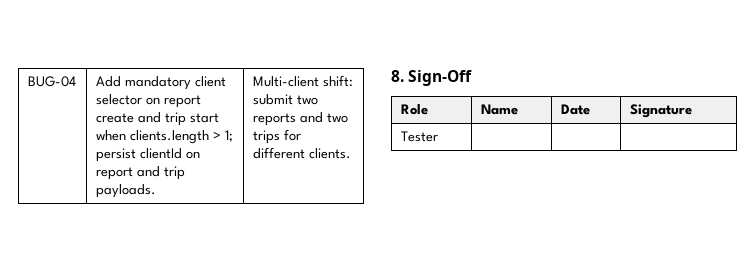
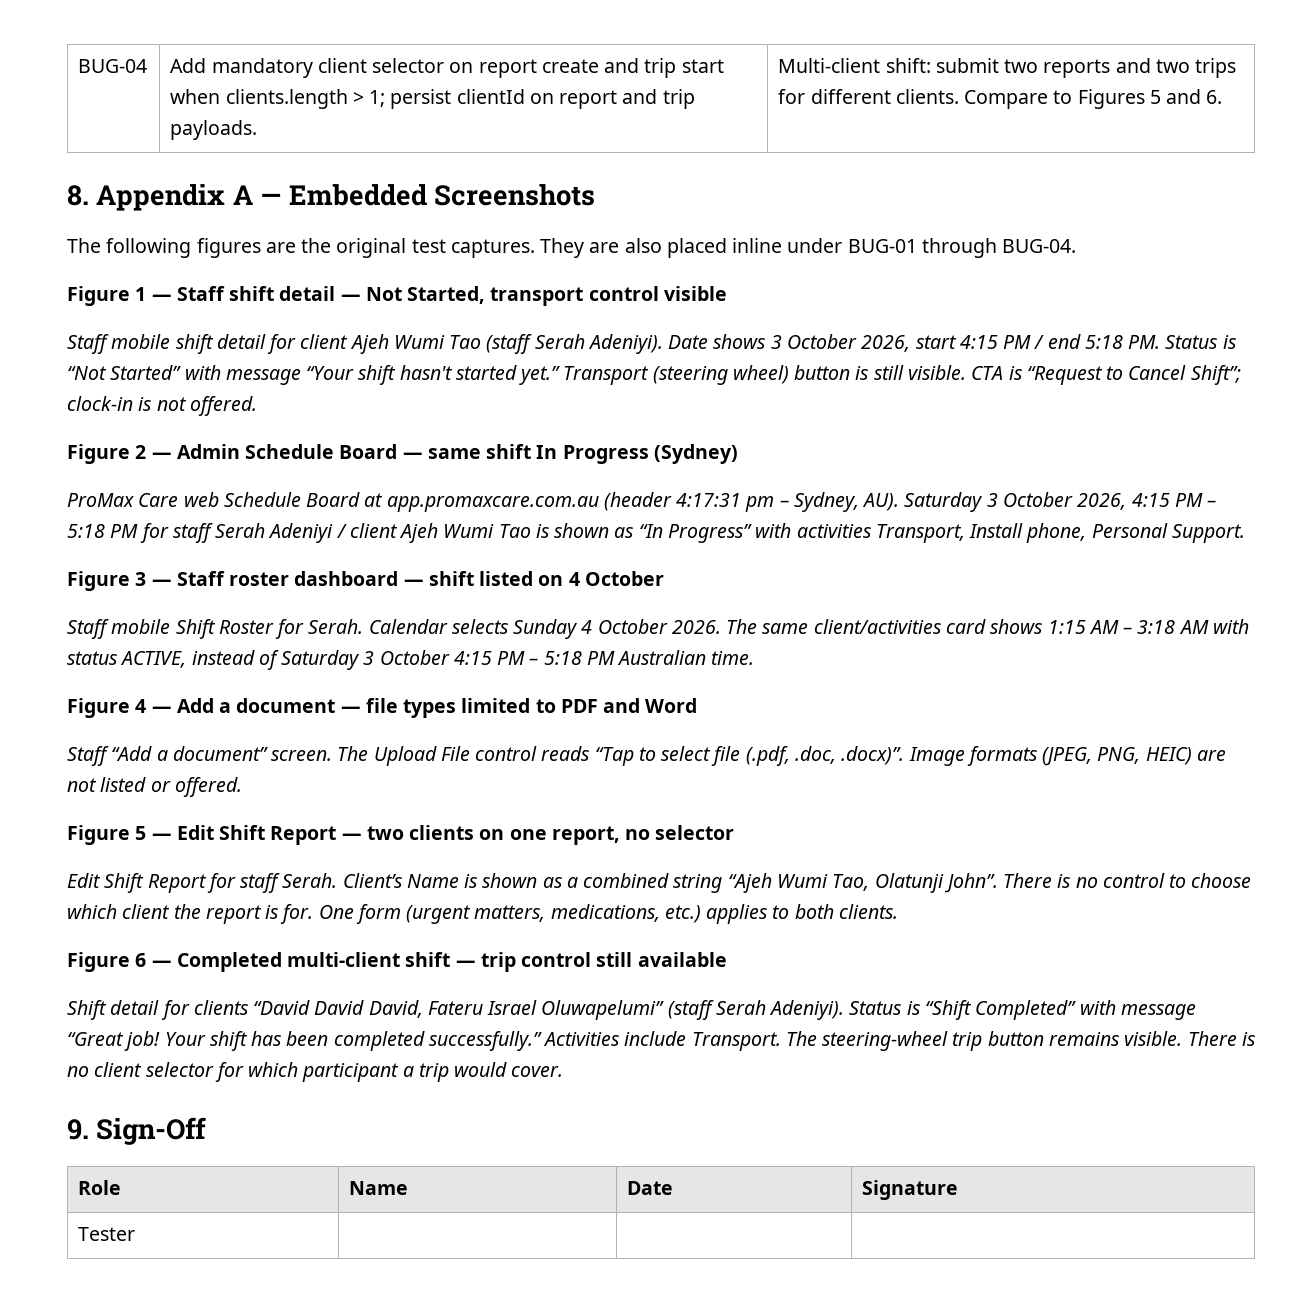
[391,70,404,82] // 8. -> [964,89,1223,109] [67,184,596,211] [67,238,1077,258] [67,286,727,306] [67,334,1237,354] [67,365,1241,385] [67,396,257,416] [67,444,738,464] [67,492,1217,512] [67,523,1245,543] [67,571,664,591] [67,619,1249,639] [67,650,755,670] [67,698,698,718] [67,746,1226,766] [67,777,242,797] [67,825,735,845] [67,873,1252,893] [67,904,898,924] [67,952,727,972] [67,1000,1196,1020] [67,1031,1256,1051] [67,1062,564,1082] [67,1119,89,1140] Compare to Figures 5 and 6. // 8. Appendix A — Embedded Screenshots // The following figures are the original test captures. They are also placed inline under BUG-01 through BUG-04. // Figure 1 — Staff shift detail — Not Started, transport control visible // Staff mobile shift detail for client Ajeh Wumi Tao (staff Serah Adeniyi). Date shows 3 October 2026, start 4:15 PM / end 5:18 PM. Status is “Not Started” with message “Your shift hasn't started yet.” Transport (steering wheel) button is still visible. CTA is “Request to Cancel Shift”; clock-in is not offered. // Figure 2 — Admin Schedule Board — same shift In Progress (Sydney) // ProMax Care web Schedule Board at app.promaxcare.com.au (header 4:17:31 pm – Sydney, AU). Saturday 3 October 2026, 4:15 PM – 5:18 PM for staff Serah Adeniyi / client Ajeh Wumi Tao is shown as “In Progress” with activities Transport, Install phone, Personal Support. // Figure 3 — Staff roster dashboard — shift listed on 4 October // Staff mobile Shift Roster for Serah. Calendar selects Sunday 4 October 2026. The same client/activities card shows 1:15 AM – 3:18 AM with status ACTIVE, instead of Saturday 3 October 4:15 PM – 5:18 PM Australian time. // Figure 4 — Add a document — file types limited to PDF and Word // Staff “Add a document” screen. The Upload File control reads “Tap to select file (.pdf, .doc, .docx)”. Image formats (JPEG, PNG, HEIC) are not listed or offered. // Figure 5 — Edit Shift Report — two clients on one report, no selector // Edit Shift Report for staff Serah. Client’s Name is shown as a combined string “Ajeh Wumi Tao, Olatunji John”. There is no control to choose which client the report is for. One form (urgent matters, medications, etc.) applies to both clients. // Figure 6 — Completed multi-client shift — trip control still available // Shift detail for clients “David David David, Fateru Israel Oluwapelumi” (staff Serah Adeniyi). Status is “Shift Completed” with message “Great job! Your shift has been completed successfully.” Activities include Transport. The steering-wheel trip button remains visible. There is no client selector for which participant a trip would cover. // 9.

